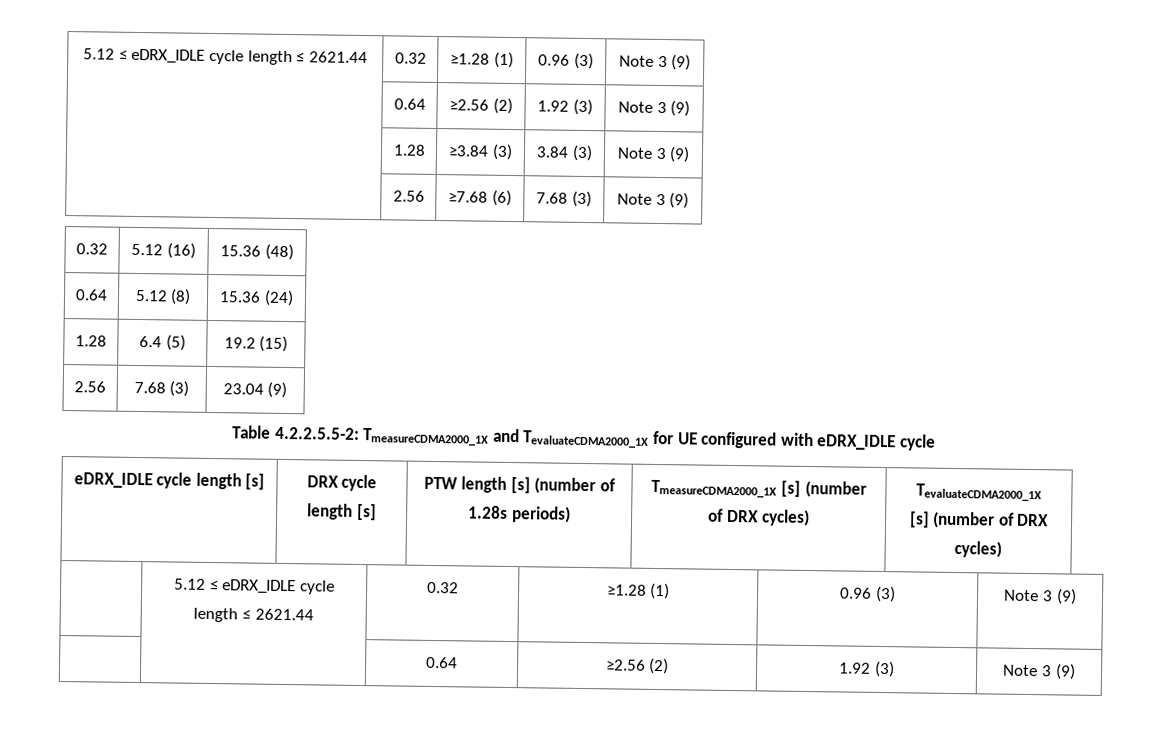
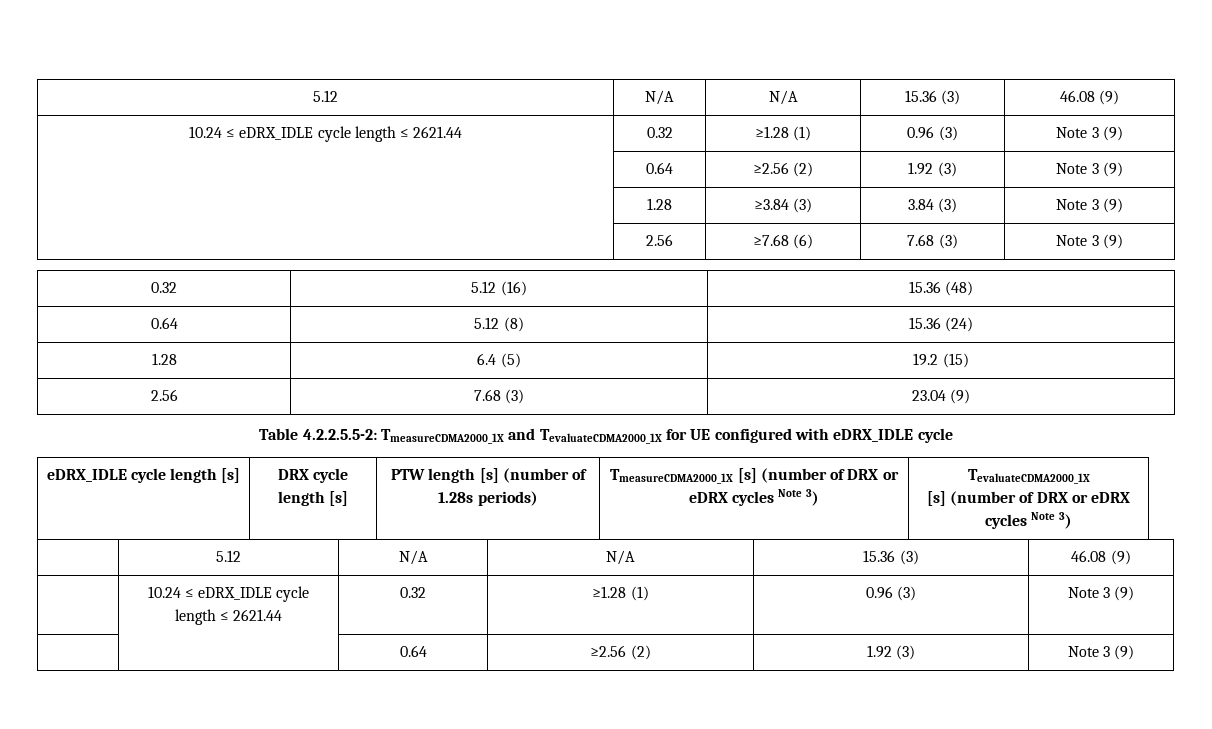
[83,48,116,60] 5.12 -> [313,90,338,102] [645,90,674,105] [768,90,798,105] [904,90,961,105] [1059,90,1120,105] [188,126,222,138] 5.12 | N/A | N/A | 15.36 (3) | 46.08 (9) // 10.24
[760,509,810,527] cycles) -> [882,471,899,480] [688,489,820,506] or eDRX cycles Note 3)
[954,540,1002,558] [174,578,207,590] cycles) // | 5.12 -> [1071,492,1131,503] [984,512,1073,529] [216,550,241,562] [398,550,428,565] [606,550,635,565] [863,550,919,565] [1071,550,1131,565] [147,586,181,598] or eDRX cycles Note 3) // | 5.12 | N/A | N/A | 15.36 (3) | 46.08 (9) // | 10.24

